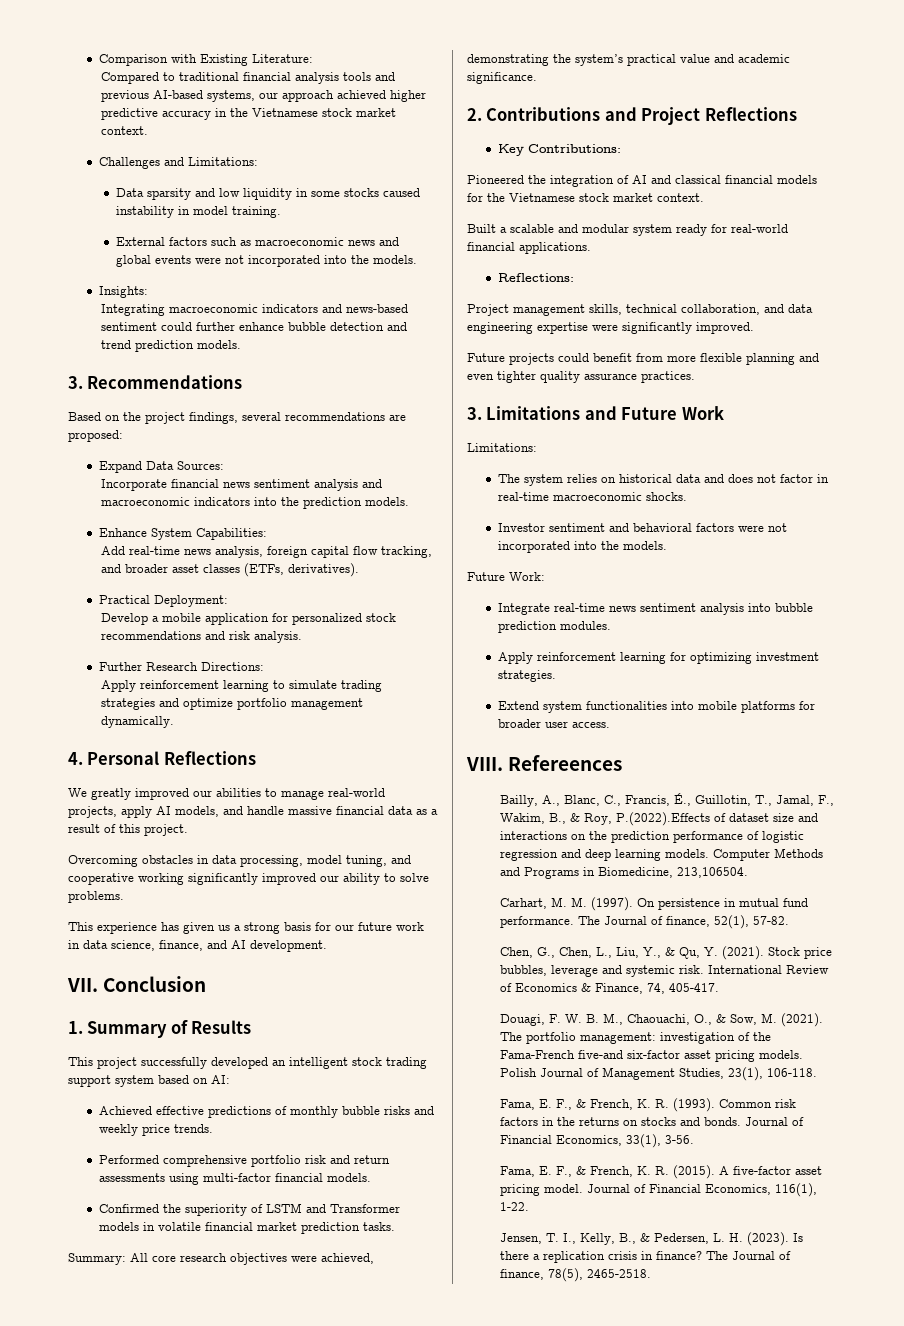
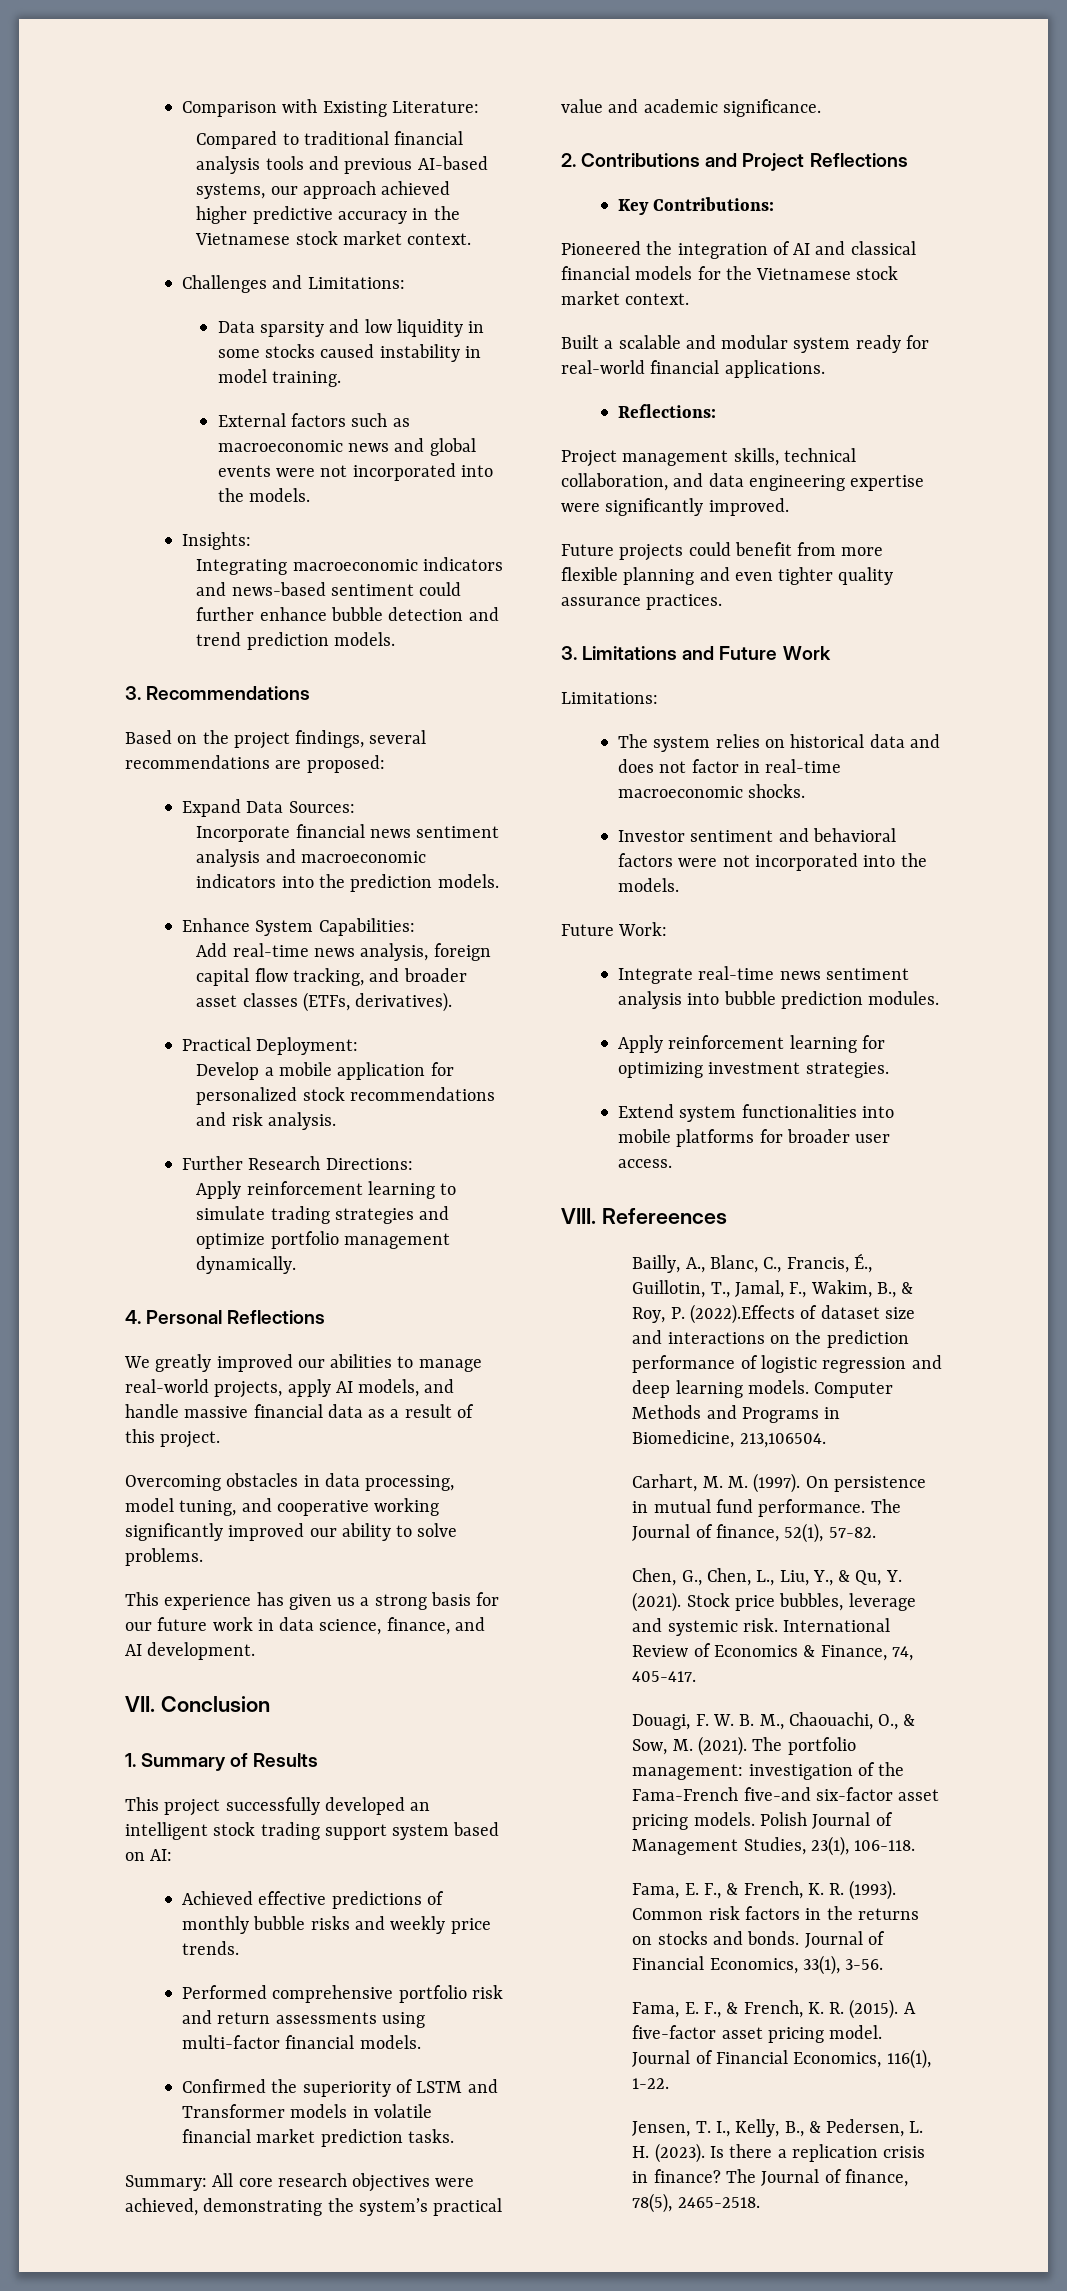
[616,812,711,826] P.(2022).Effects -> [670,1304,795,1324] P. (2022).Effects

